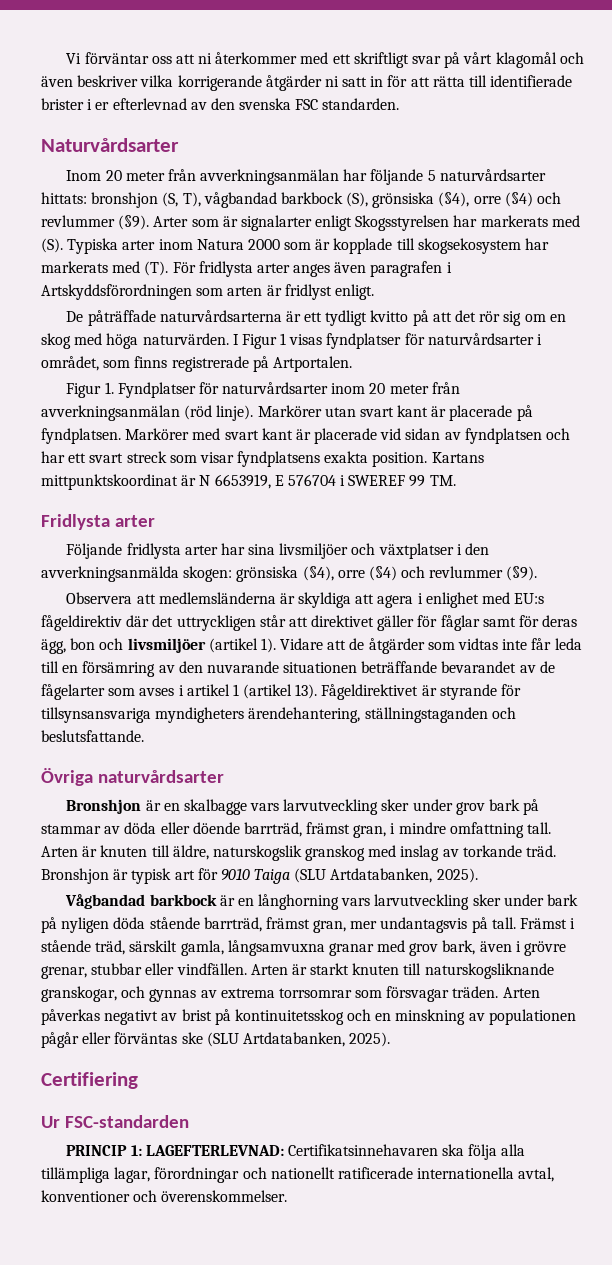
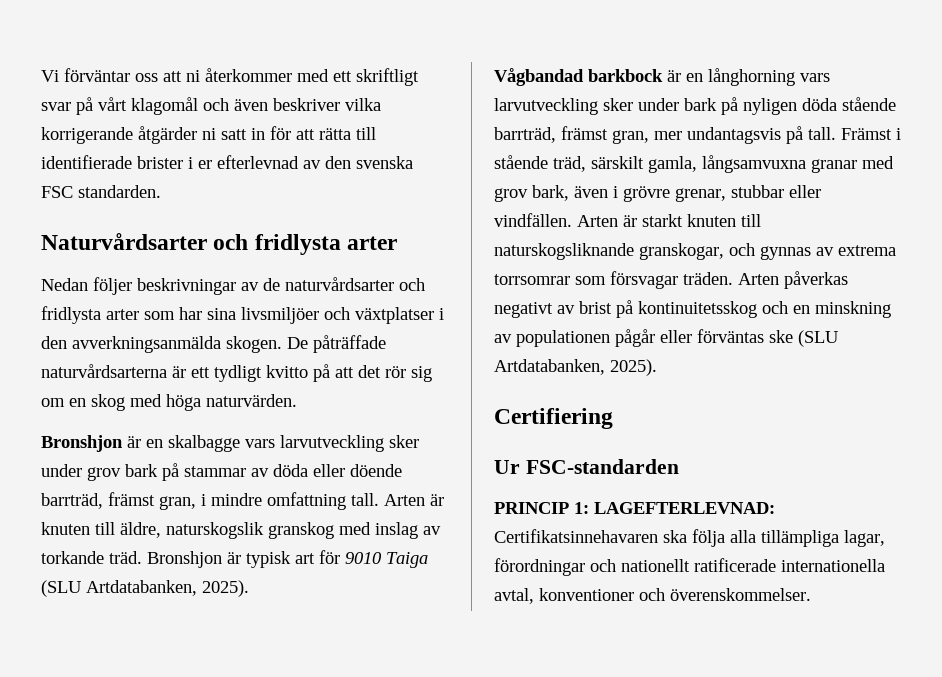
[66,169,546,185] [41,192,562,208] [41,215,580,231] [41,238,550,254] [41,261,452,277] [41,284,374,300] // Inom 20 meter från avverkningsanmälan har följande 5 naturvårdsarter hittats: bronshjon (S, T), vågbandad barkbock (S), grönsiska (§4), orre (§4) och revlummer (§9). Arter som är signalarter enligt Skogsstyrelsen har markerats med (S). Typiska arter inom Natura 2000 som är kopplade till skogsekosystem har markerats med (T). För fridlysta arter anges även paragrafen i Artskyddsförordningen som arten är fridlyst enligt. // -> [213,234,398,255] [41,277,425,295] [41,306,444,324] [41,336,282,353] och fridlysta arter // Nedan följer beskrivningar av de naturvårdsarter och fridlysta arter som har sina livsmiljöer och växtplatser i den avverkningsanmälda skogen.
[232,333,543,349] [41,356,352,372] [66,382,460,398] [41,405,533,421] [41,428,571,444] [41,451,484,467] [41,474,456,490] [41,514,156,530] [66,543,490,559] [41,566,538,582] [66,592,545,608] [41,615,578,631] [41,638,582,654] [41,661,555,677] [41,684,522,700] [41,707,516,723] [41,730,144,742] [41,768,225,786] I Figur 1 visas fyndplatser för naturvårdsarter i området, som finns registrerade på Artportalen. // Figur 1. Fyndplatser för naturvårdsarter inom 20 meter från avverkningsanmälan (röd linje). Markörer utan svart kant är placerade på fyndplatsen. Markörer med svart kant är placerade vid sidan av fyndplatsen och har ett svart streck som visar fyndplatsens exakta position. Kartans mittpunktskoordinat är N 6653919, E 576704 i SWEREF 99 TM. // Fridlysta arter // Följande fridlysta arter har sina livsmiljöer och växtplatser i den avverkningsanmälda skogen: grönsiska (§4), orre (§4) och revlummer (§9). // Observera att medlemsländerna är skyldiga att agera i enlighet med EU:s fågeldirektiv där det uttryckligen står att direktivet gäller för fåglar samt för deras ägg, bon och livsmiljöer (artikel 1). Vidare att de åtgärder som vidtas inte får leda till en försämring av den nuvarande situationen beträffande bevarandet av de fågelarter som avses i artikel 1 (artikel 13). Fågeldirektivet är styrande för tillsynsansvariga myndigheters ärendehantering, ställningstaganden och beslutsfattande. // Övriga naturvårdsarter -> (297, 400) none

